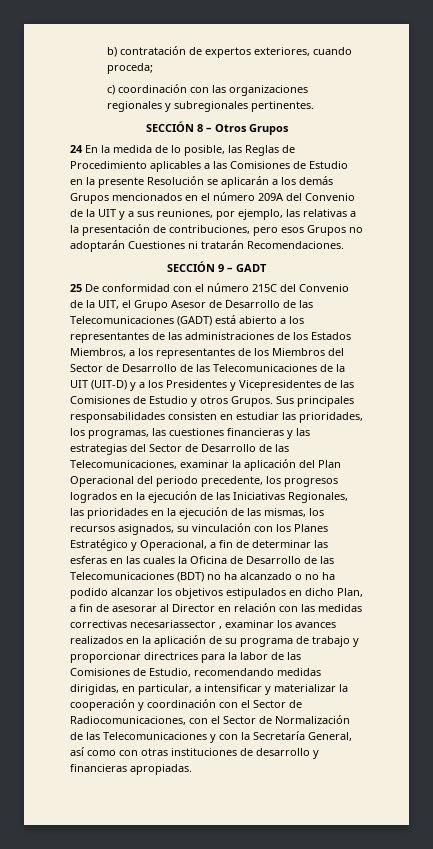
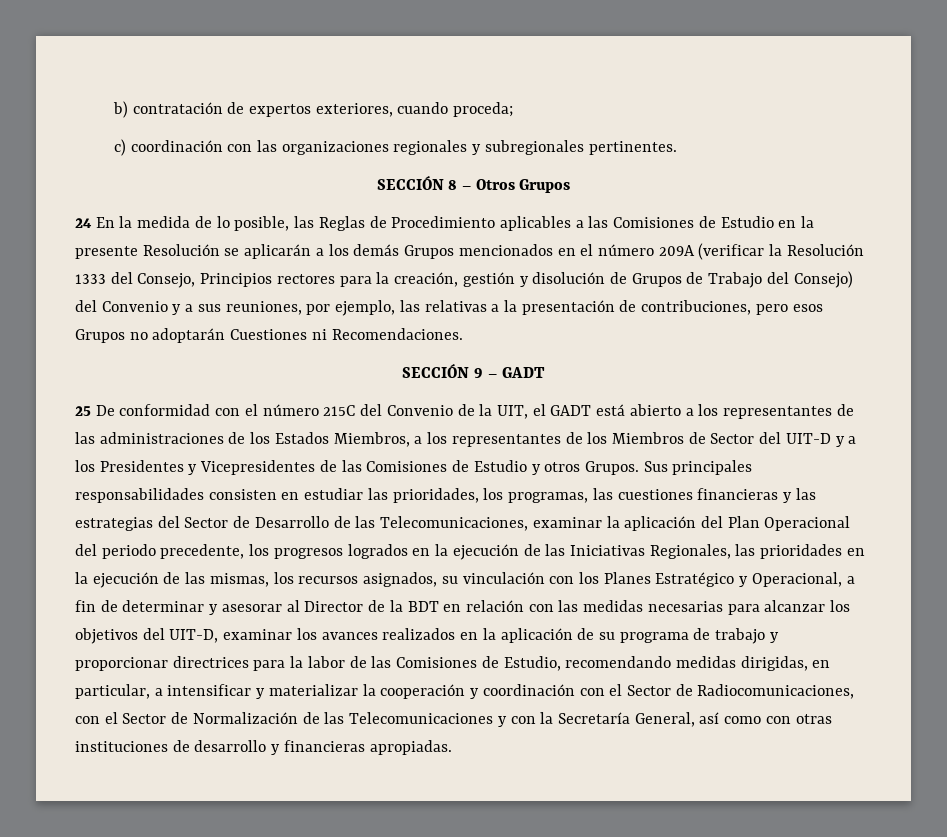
[286,193,355,201] [70,209,116,217] del Convenio de la UIT -> [698,243,864,260] [75,271,853,288] [75,300,168,312] (verificar la Resolución 1333 del Consejo, Principios rectores para la creación, gestión y disolución de Grupos de Trabajo del Consejo) del Convenio
[201,240,244,249] tratarán -> (327, 334) none
[134,300,313,311] [70,316,212,326] Grupo Asesor de Desarrollo de las Telecomunicaciones (GADT) -> [550,405,592,416] GADT
[328,348,344,356] [70,364,345,372] [70,380,127,390] del Sector de Desarrollo de las Telecomunicaciones de la UIT (UIT-D) -> [688,432,831,444] de Sector del UIT-D
[314,540,328,548] [70,556,334,564] [70,572,335,582] [70,588,363,599] [70,604,215,612] las esferas en las cuales la Oficina de Desarrollo de las Telecomunicaciones (BDT) no ha alcanzado o no ha podido alcanzar los objetivos estipulados en dicho Plan, a fin de asesorar al Director -> [209,600,439,615] y asesorar al Director de la BDT
[70,620,222,629] correctivas necesariassector , -> [647,600,851,615] [75,628,219,644] necesarias para alcanzar los objetivos del UIT-D,

